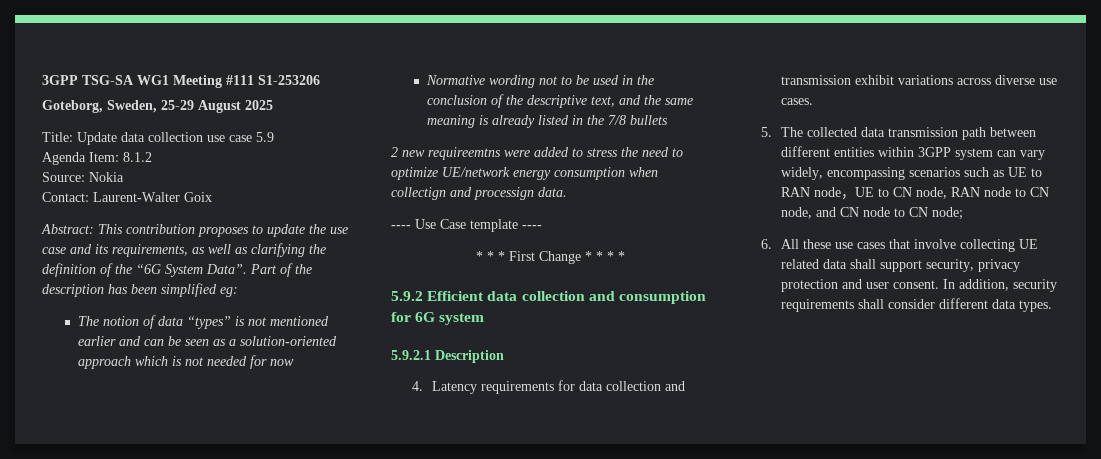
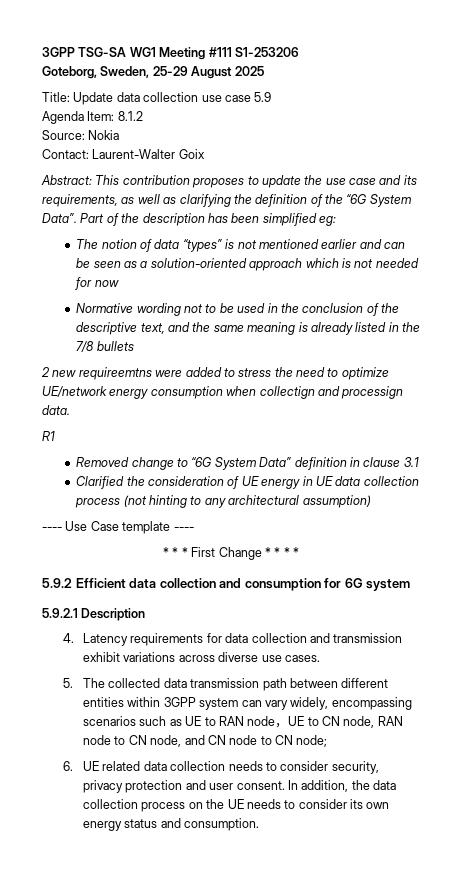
(567, 192) none -> [42,431,55,441] [76,457,419,470] [76,476,419,489] [75,495,371,508] // R1 // Removed change to “6G System Data” definition in clause 3.1 // Clarified the consideration of UE energy in UE data collection process (not hinting to any architectural assumption)
[781,239,1039,252] [781,259,923,272] All these use cases that involve collecting UE related data shall support -> [82,761,329,771] UE related data collection needs to consider
[1013,279,1058,292] [781,298,1053,312] security requirements shall consider different data types. -> [351,780,396,790] [82,799,390,812] [82,818,260,831] the data collection process on the UE needs to consider its own energy status and consumption.

